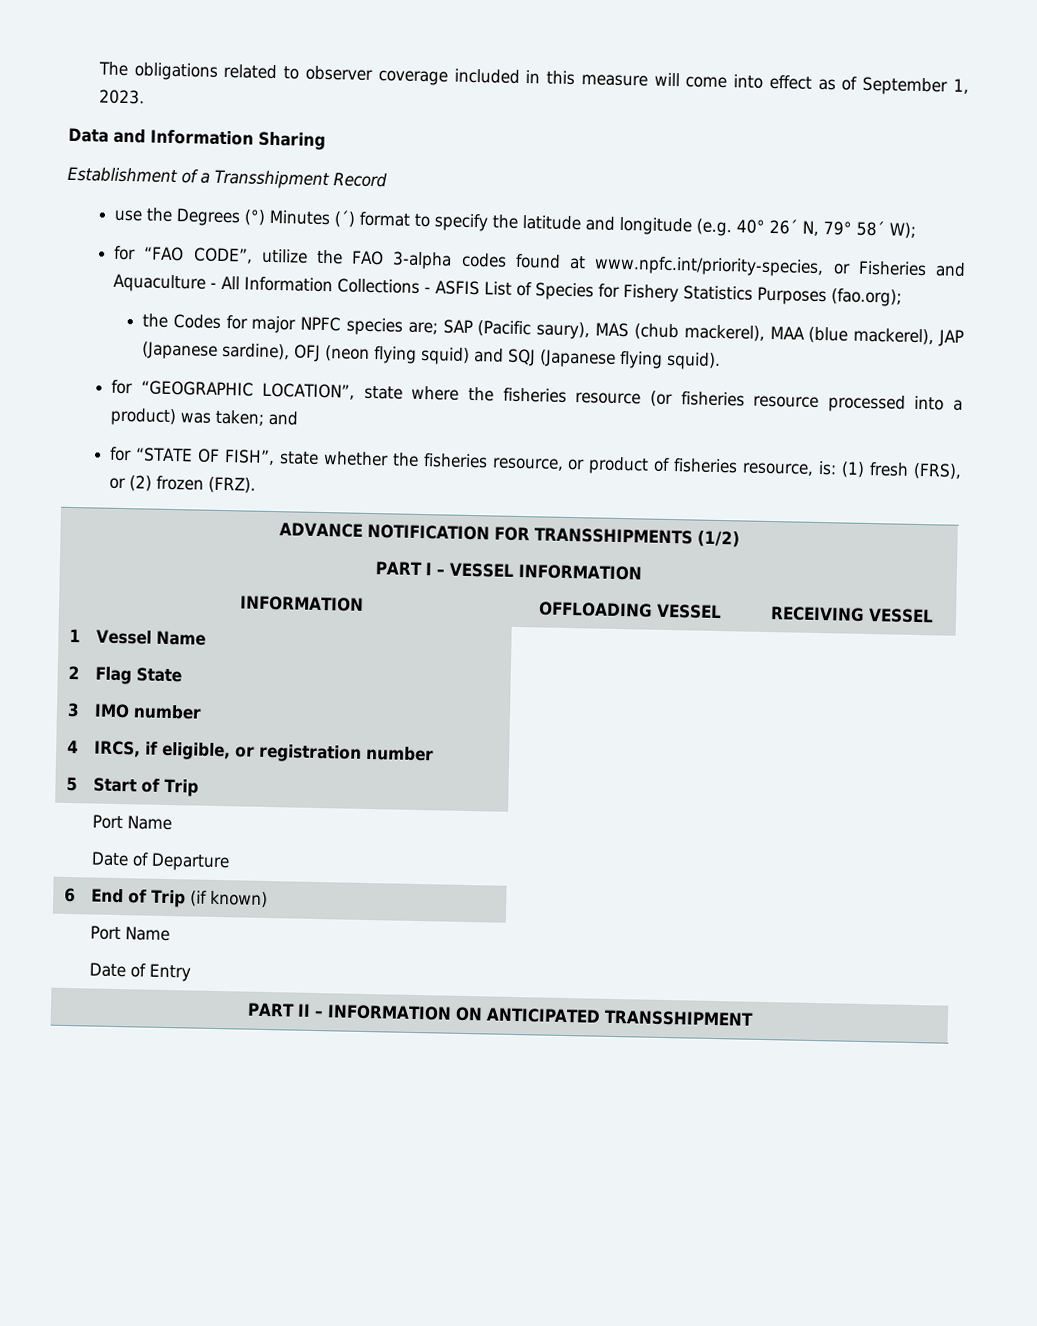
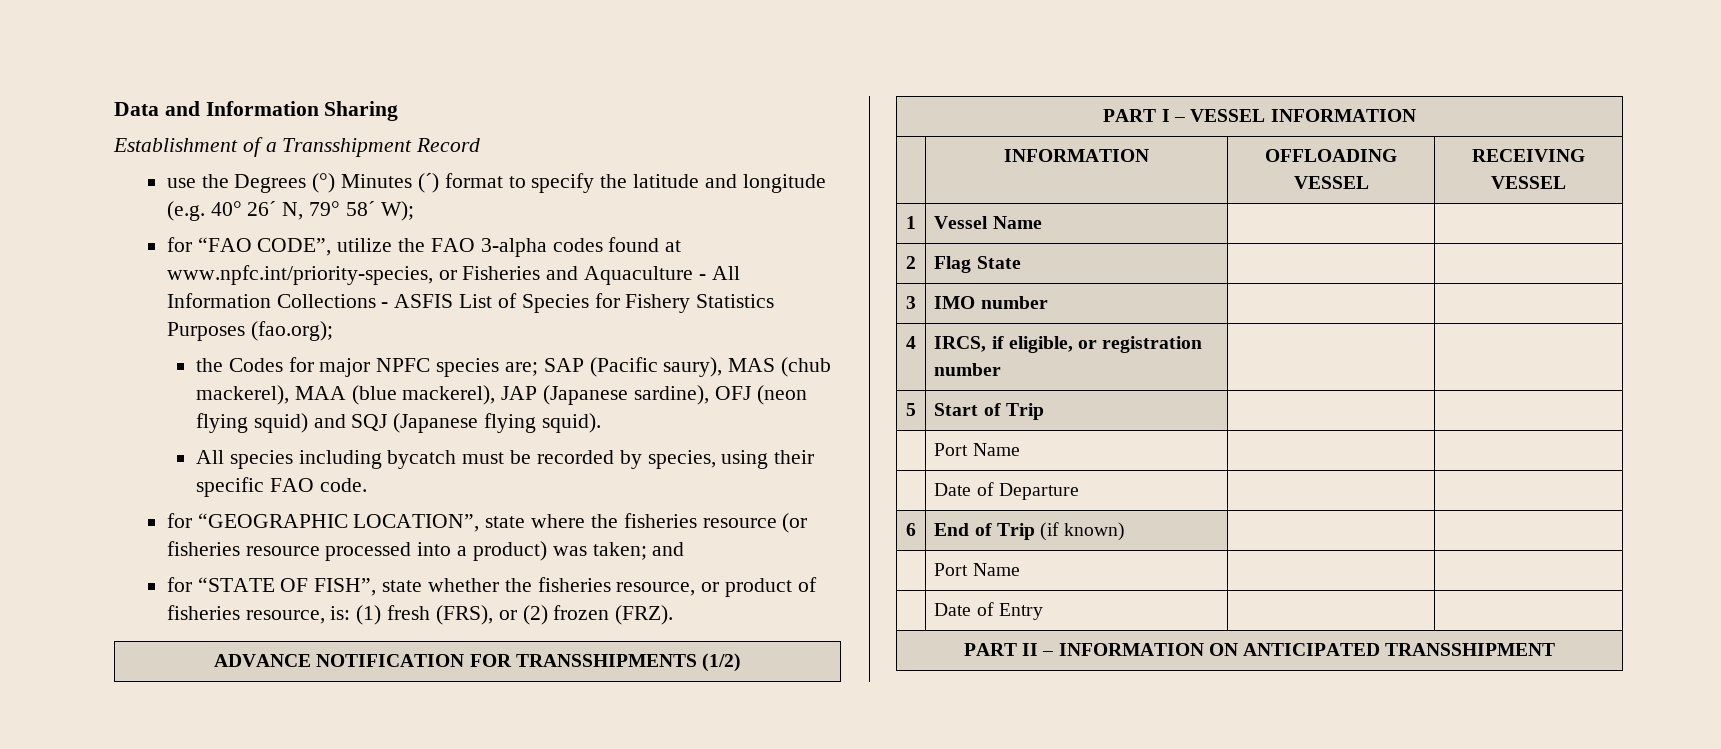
[97,61,969,96] [98,89,145,105] The obligations related to observer coverage included in this measure will come into effect as of September 1, 2023. // -> (114, 109) none
(721, 360) none -> [196,450,815,469] [196,477,367,497] // All species including bycatch must be recorded by species, using their specific FAO code.

